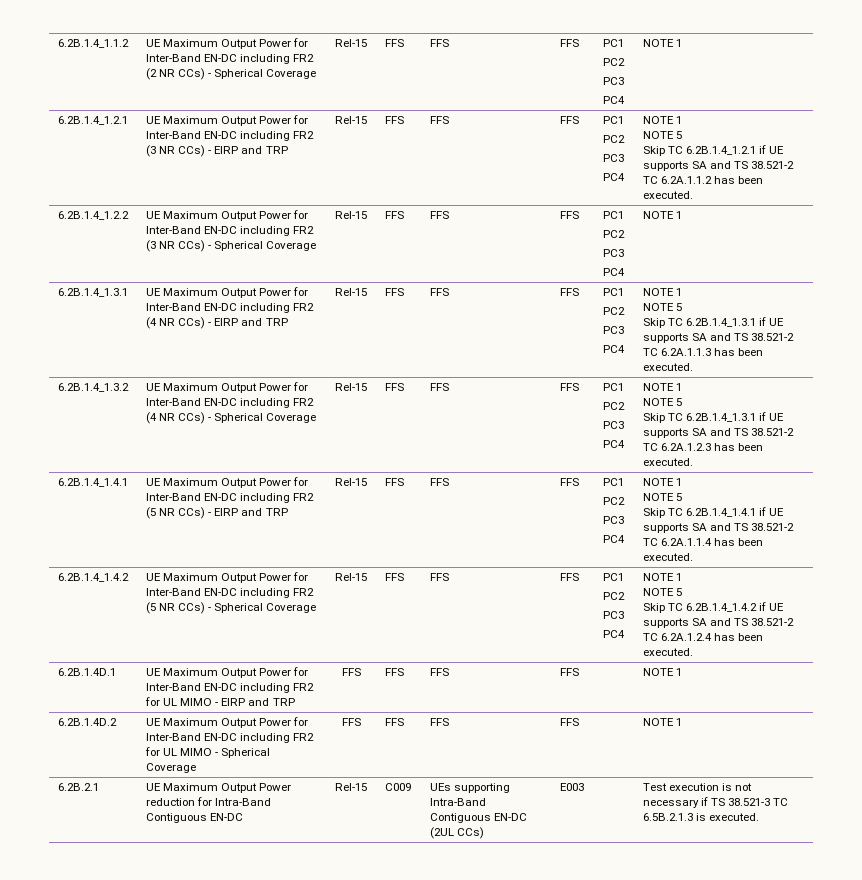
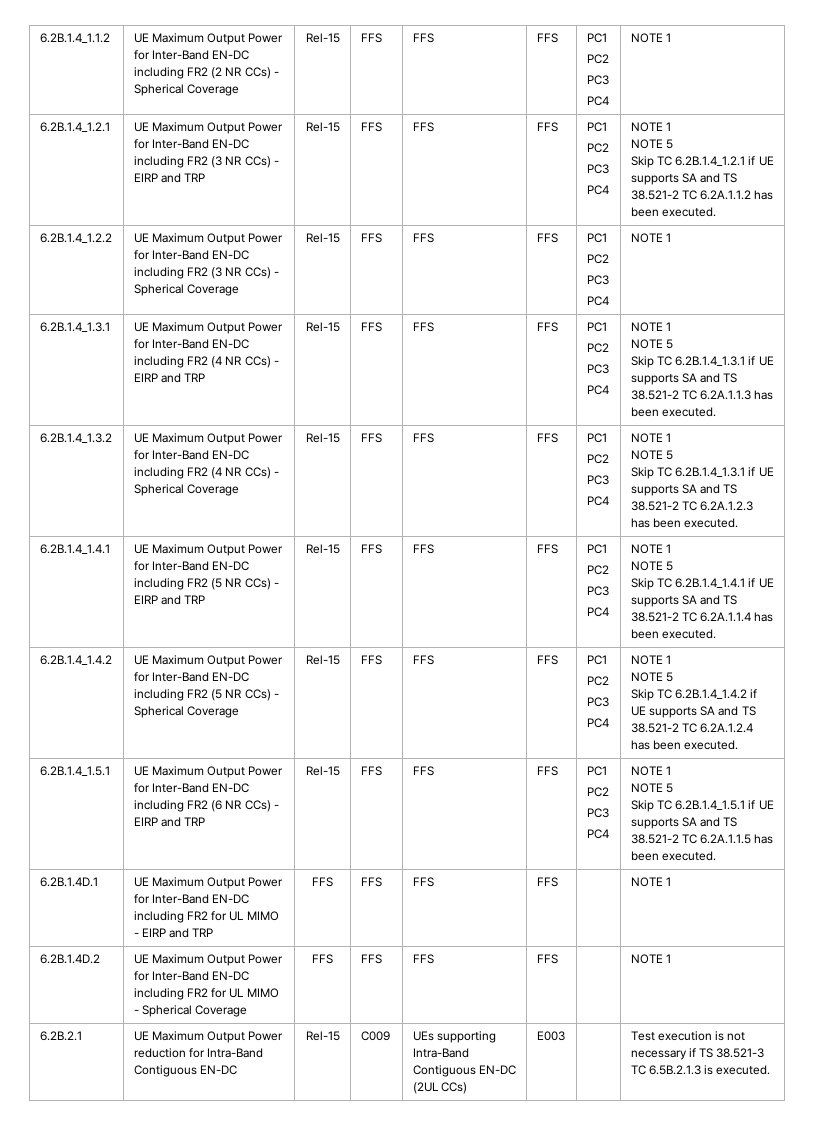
(693, 652) none -> [39,766,110,776] [133,766,284,778] [133,783,250,793] [133,800,279,812] [133,817,206,827] [305,766,340,776] [360,766,382,776] [412,766,434,776] [536,766,558,776] [586,766,607,776] [586,787,609,797] [586,808,609,818] [586,829,609,839] [630,766,671,776] [630,783,673,793] [630,800,774,812] [630,817,738,829] [630,834,774,844] [630,851,716,861] // 6.2B.1.4_1.5.1 | UE Maximum Output Power for Inter-Band EN-DC including FR2 (6 NR CCs) - EIRP and TRP | Rel-15 | FFS | FFS | FFS | PC1 // PC2 // PC3 // PC4 | NOTE 1 // NOTE 5 // Skip TC 6.2B.1.4_1.5.1 if UE supports SA and TS 38.521-2 TC 6.2A.1.1.5 has been executed.

